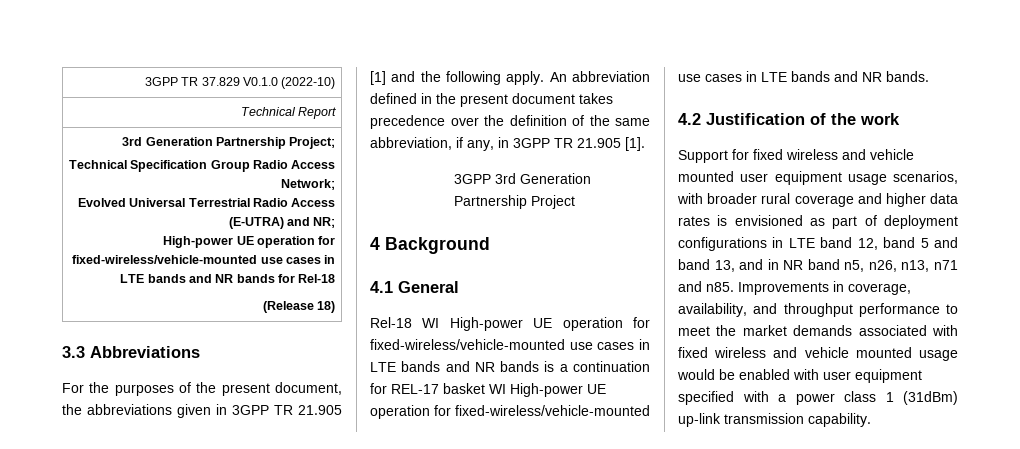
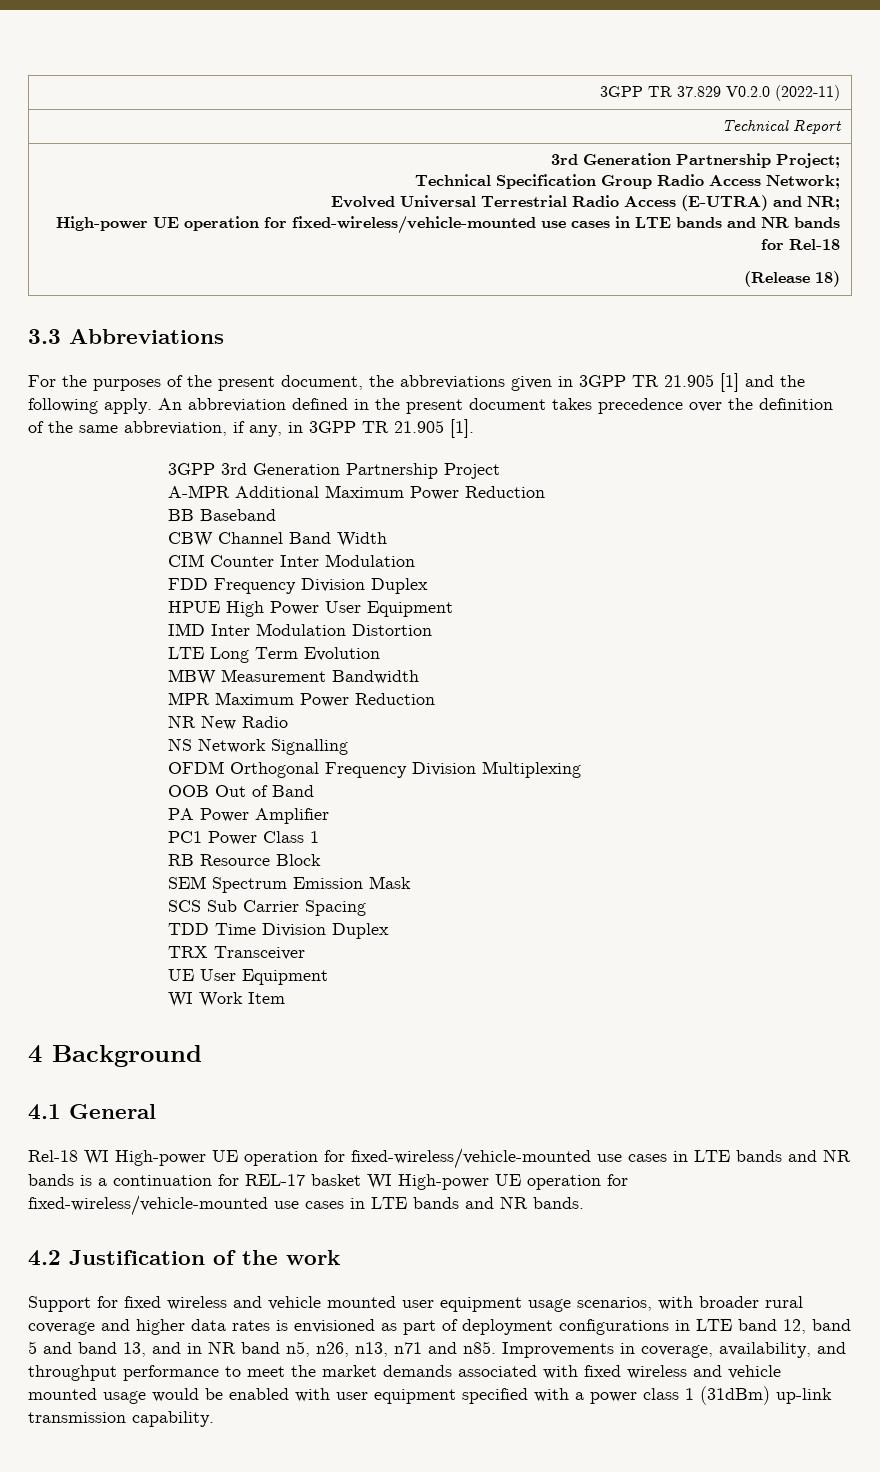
[243,77,336,89] V0.1.0 (2022-10) -> [725,85,840,101] V0.2.0 (2022-11)
(575, 202) none -> [167,485,545,500] [167,509,276,521] [167,532,387,547] [167,554,415,567] [167,578,428,594] [167,601,453,617] [167,623,432,636] [167,647,380,663] [167,669,419,685] [167,692,435,707] [167,715,288,730] [167,738,348,755] [167,761,581,778] [167,785,314,797] [167,808,329,824] [167,831,319,845] [167,854,321,866] [167,876,411,893] [167,900,366,916] [167,923,389,939] [167,946,305,960] [167,969,328,985] [167,992,285,1007] // A-MPR Additional Maximum Power Reduction // BB Baseband // CBW Channel Band Width // CIM Counter Inter Modulation // FDD Frequency Division Duplex // HPUE High Power User Equipment // IMD Inter Modulation Distortion // LTE Long Term Evolution // MBW Measurement Bandwidth // MPR Maximum Power Reduction // NR New Radio // NS Network Signalling // OFDM Orthogonal Frequency Division Multiplexing // OOB Out of Band // PA Power Amplifier // PC1 Power Class 1 // RB Resource Block // SEM Spectrum Emission Mask // SCS Sub Carrier Spacing // TDD Time Division Duplex // TRX Transceiver // UE User Equipment // WI Work Item

